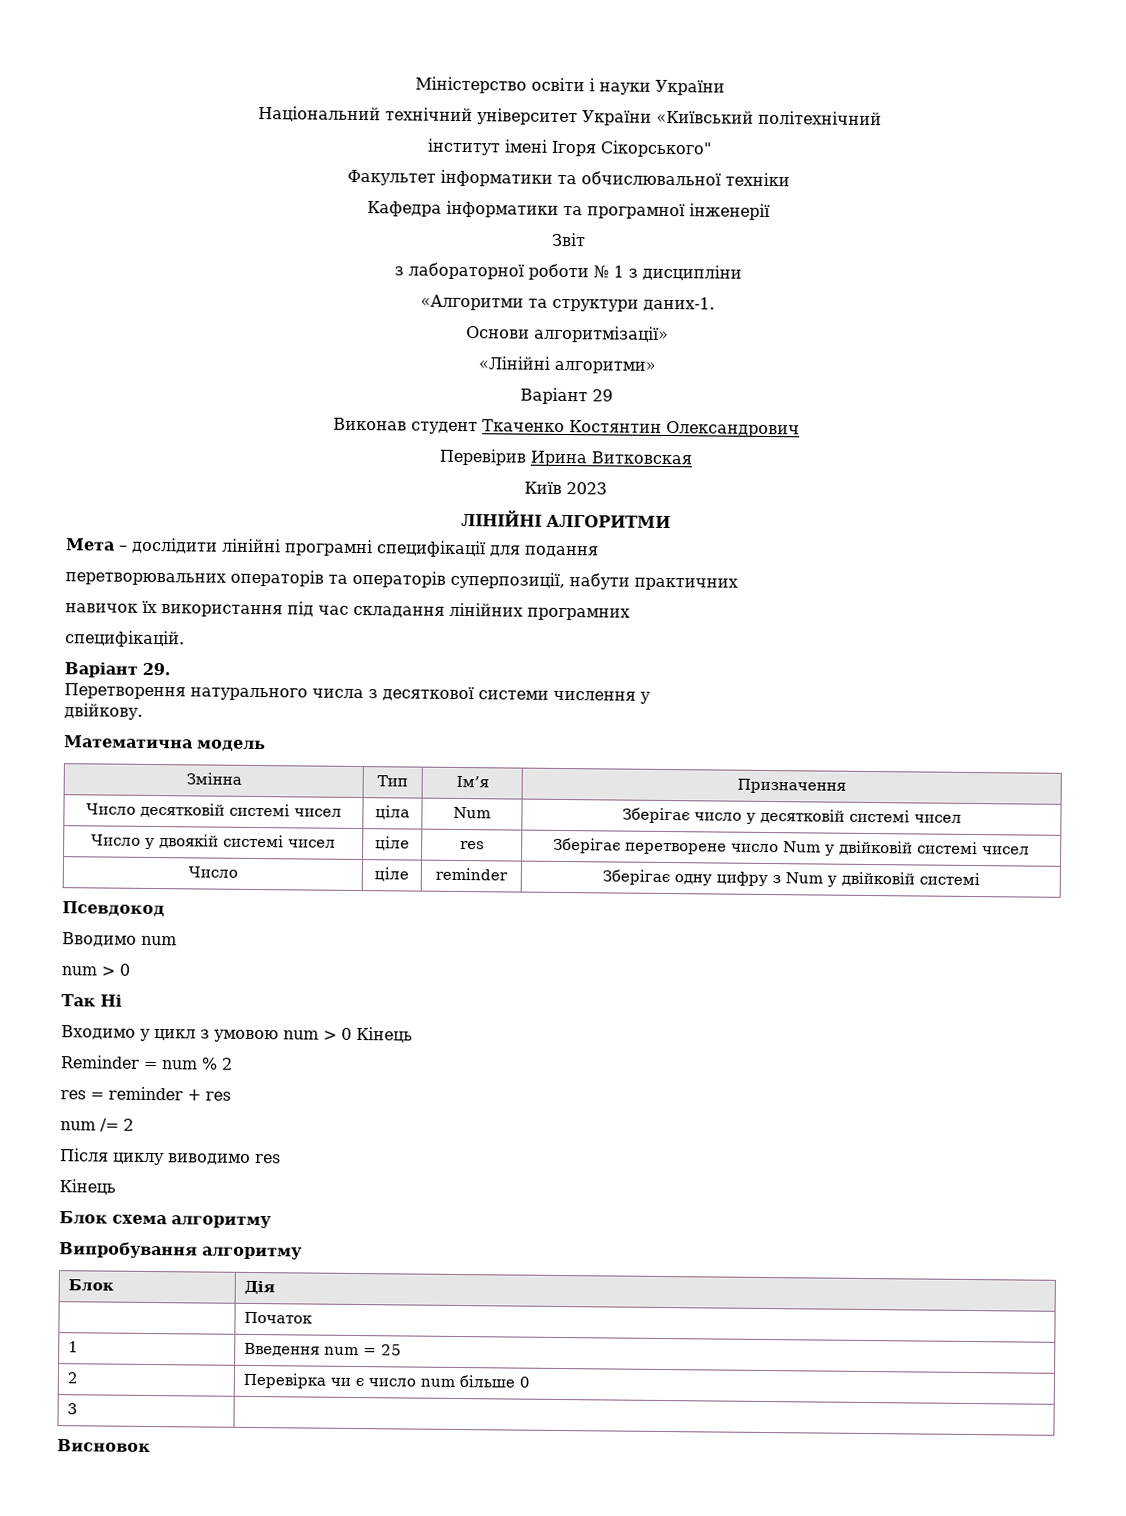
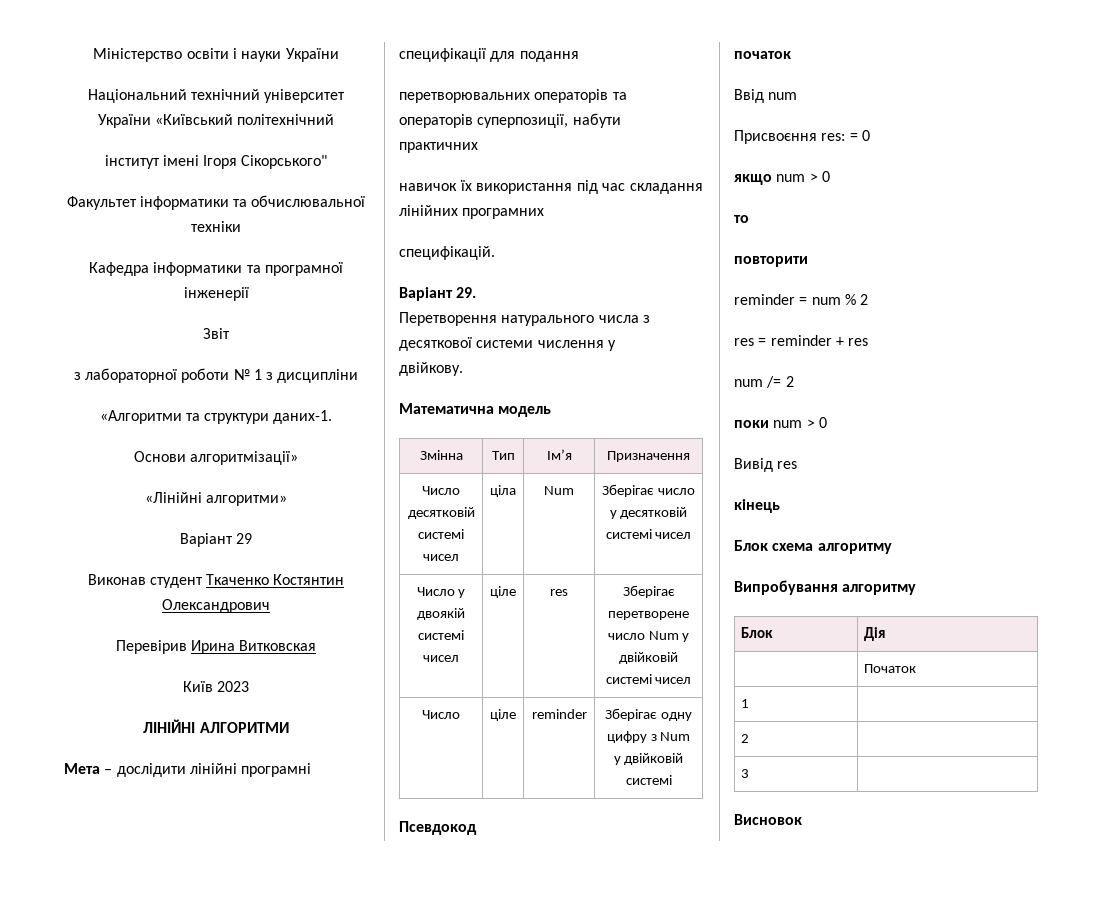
[62,932,137,947] Вводимо -> [734,51,791,59] [734,89,764,103] початок // Ввід
[61,963,130,976] [61,994,122,1007] [61,1025,413,1043] [60,1055,140,1069] num > 0 // Так Ні // Входимо у цикл з умовою num > 0 Кінець // Reminder -> [734,130,870,144] [734,171,830,185] [734,215,749,223] [734,256,808,267] [734,294,795,305] Присвоєння res: = 0 // якщо num > 0 // то // повторити // reminder
[60,1148,281,1166] [59,1179,116,1195] Після циклу виводимо res // Кінець -> [734,417,827,428] [734,458,798,472] [734,499,780,513] поки num > 0 // Вивід res // кінець
[244,1342,403,1357] [67,1372,79,1384] [243,1372,531,1389] Введення num = 25 // 2 | Перевірка чи є число num більше 0 -> [741,734,750,743] // 2 |

